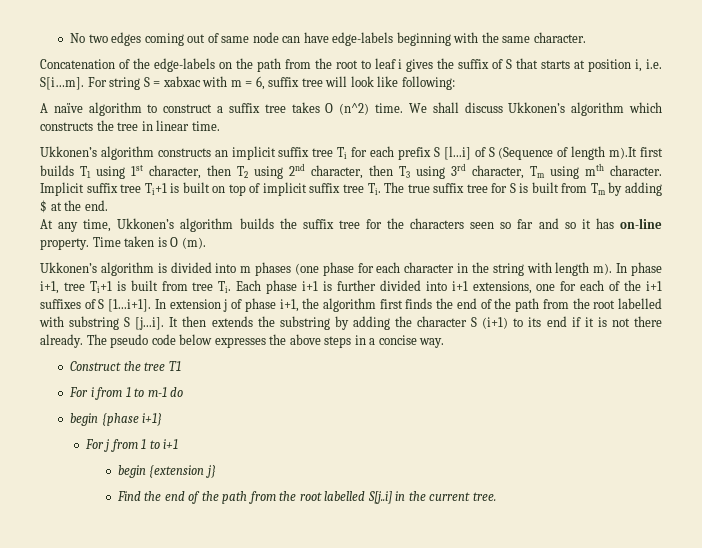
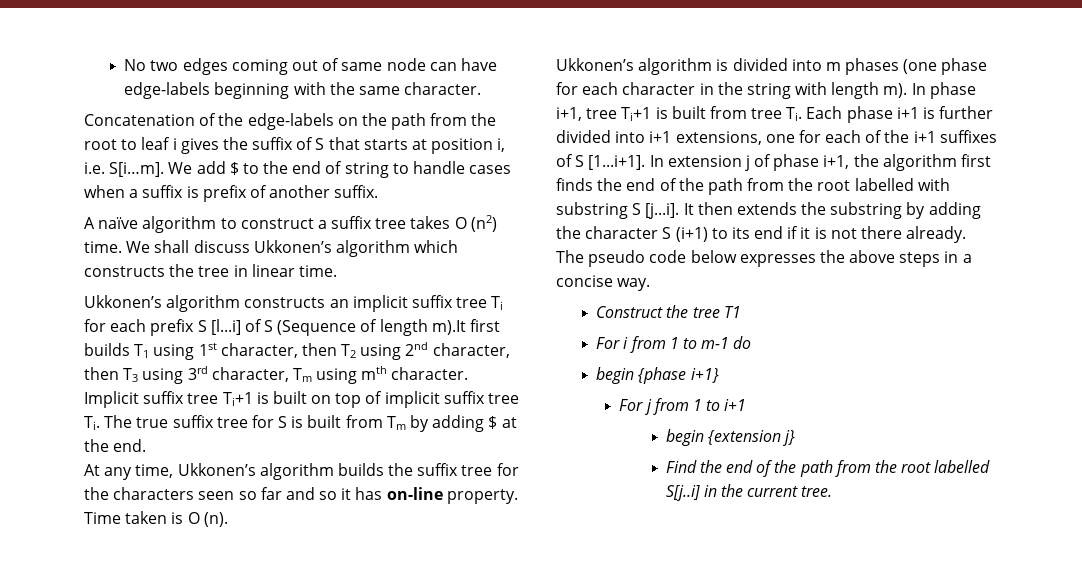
[87,76,455,90] For string S = xabxac with m = 6, suffix tree will look like following: -> [168,161,512,178] [84,185,379,202] We add $ to the end of string to handle cases when a suffix is prefix of another suffix.
[339,103,370,115] (n^2) -> [470,215,497,232] (n2)
[181,237,206,249] (m). -> [203,512,228,527] (n).

